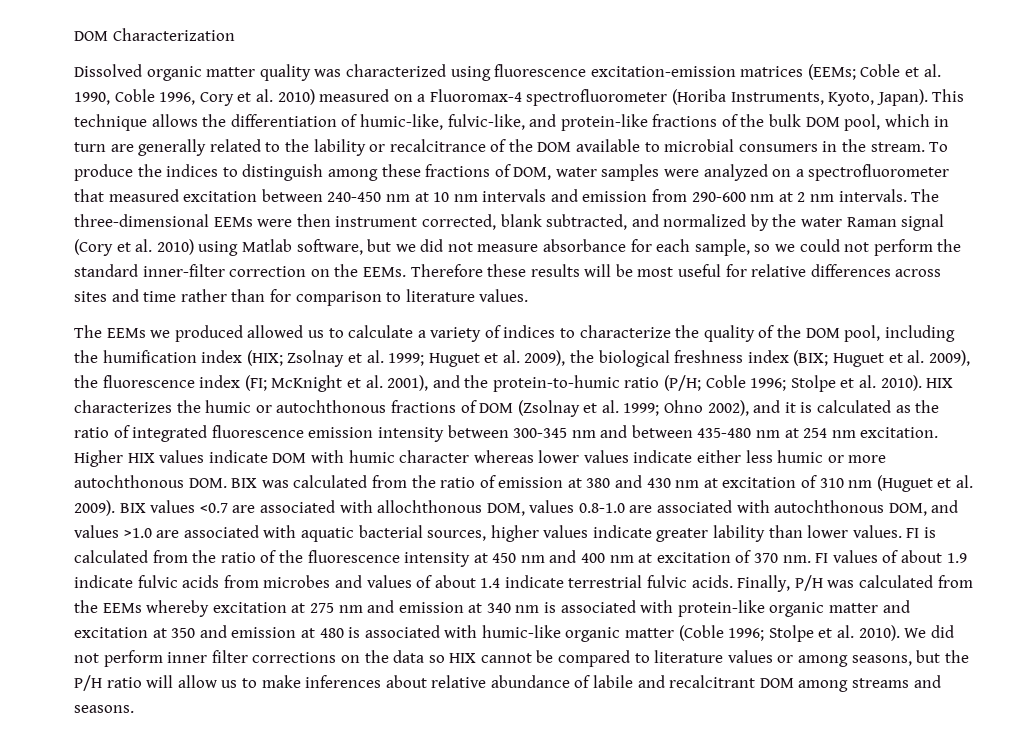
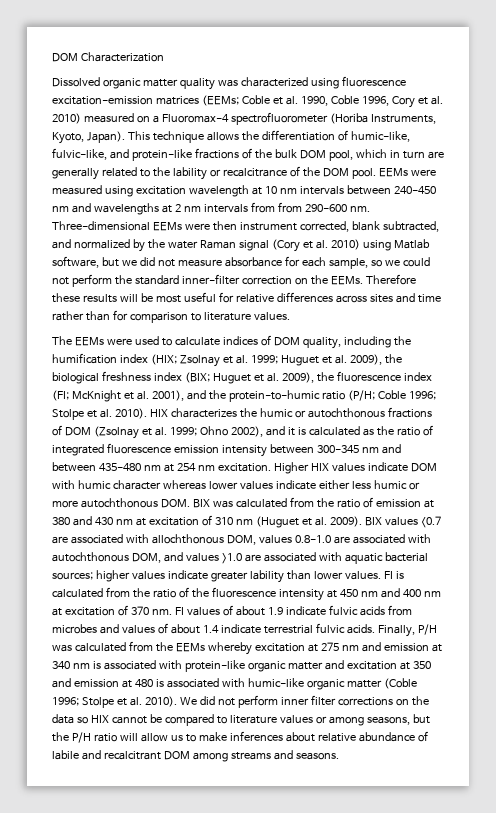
[576,139,949,152] [74,164,950,181] [74,189,940,202] [74,214,209,227] available to microbial consumers in the stream. To produce the indices to distinguish among these fractions of DOM, water samples were analyzed on a spectrofluorometer that measured excitation between 240-450 nm at 10 nm intervals and emission from 290-600 nm at 2 nm intervals. The three-dimensional -> [351,168,436,179] [52,185,436,197] [52,202,370,215] [52,221,150,231] pool. EEMs were measured using excitation wavelength at 10 nm intervals between 240-450 nm and wavelengths at 2 nm intervals from from 290-600 nm. Three-dimensional
[150,325,881,342] we produced allowed us to calculate a variety of indices to characterize the quality of the DOM pool, -> [106,335,341,349] were used to calculate indices of DOM quality,
[427,530,487,541] sources, -> [52,572,93,580] sources;

